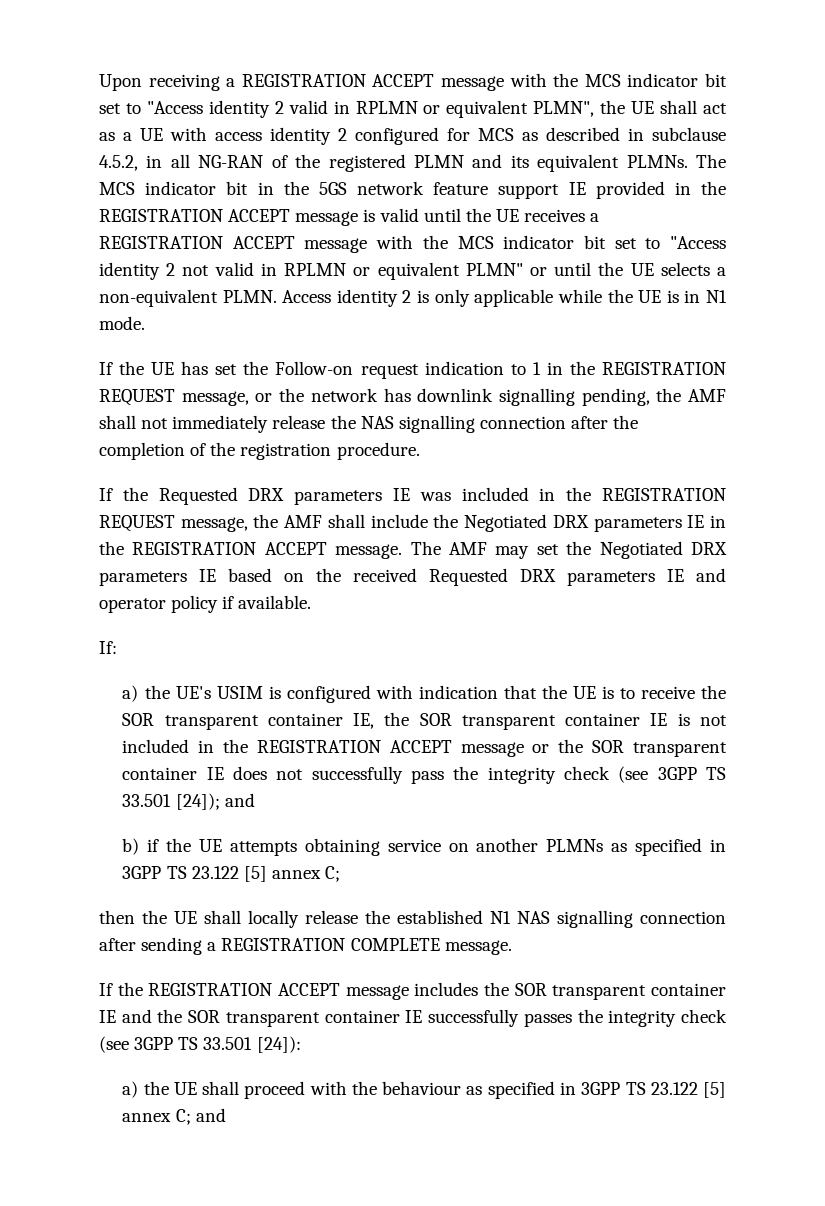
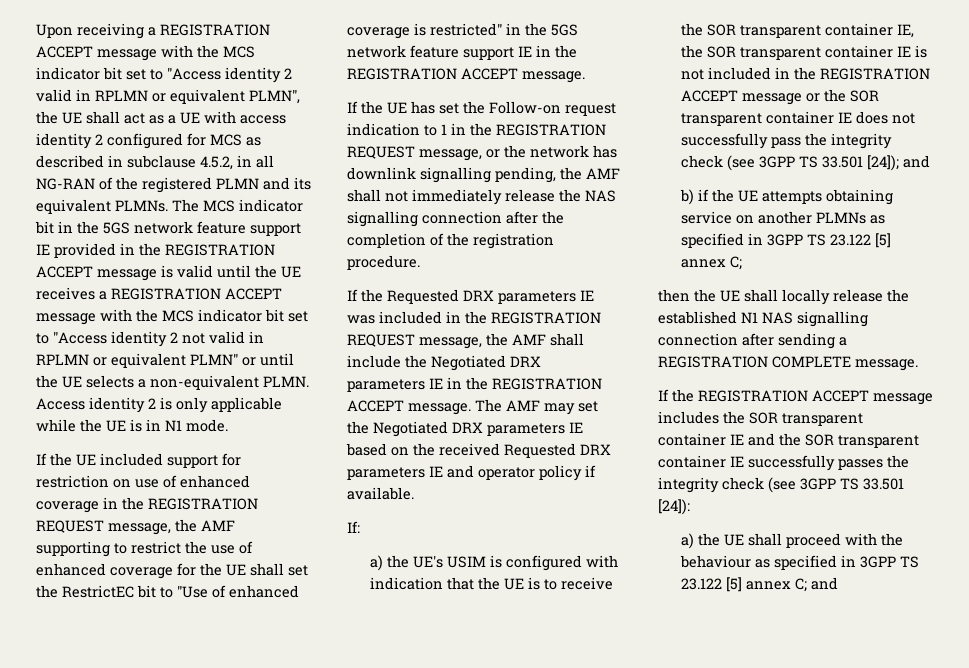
(145, 323) none -> [36,453,241,468] [36,475,250,488] [36,497,258,513] [36,519,235,535] [36,541,253,557] [36,563,308,579] [36,585,299,598] [347,23,578,39] [347,45,577,60] [347,68,585,83] // If the UE included support for restriction on use of enhanced coverage in the REGISTRATION REQUEST message, the AMF supporting to restrict the use of enhanced coverage for the UE shall set the RestrictEC bit to "Use of enhanced coverage is restricted" in the 5GS network feature support IE in the REGISTRATION ACCEPT message.

